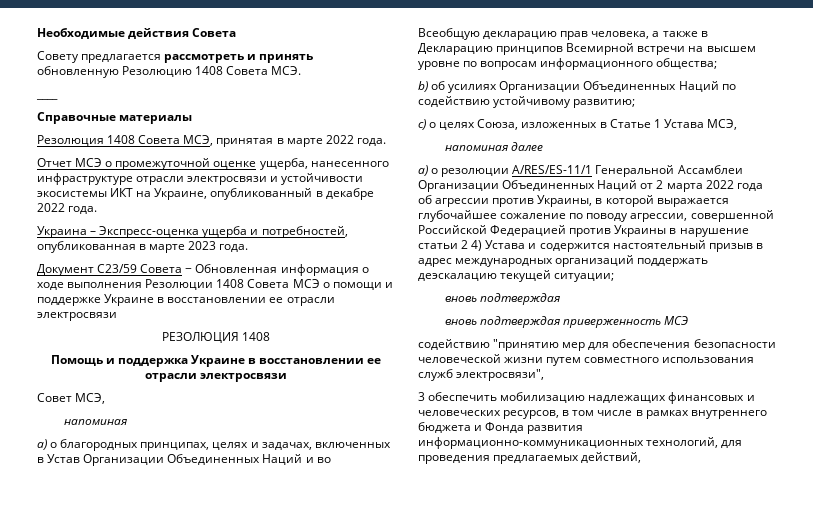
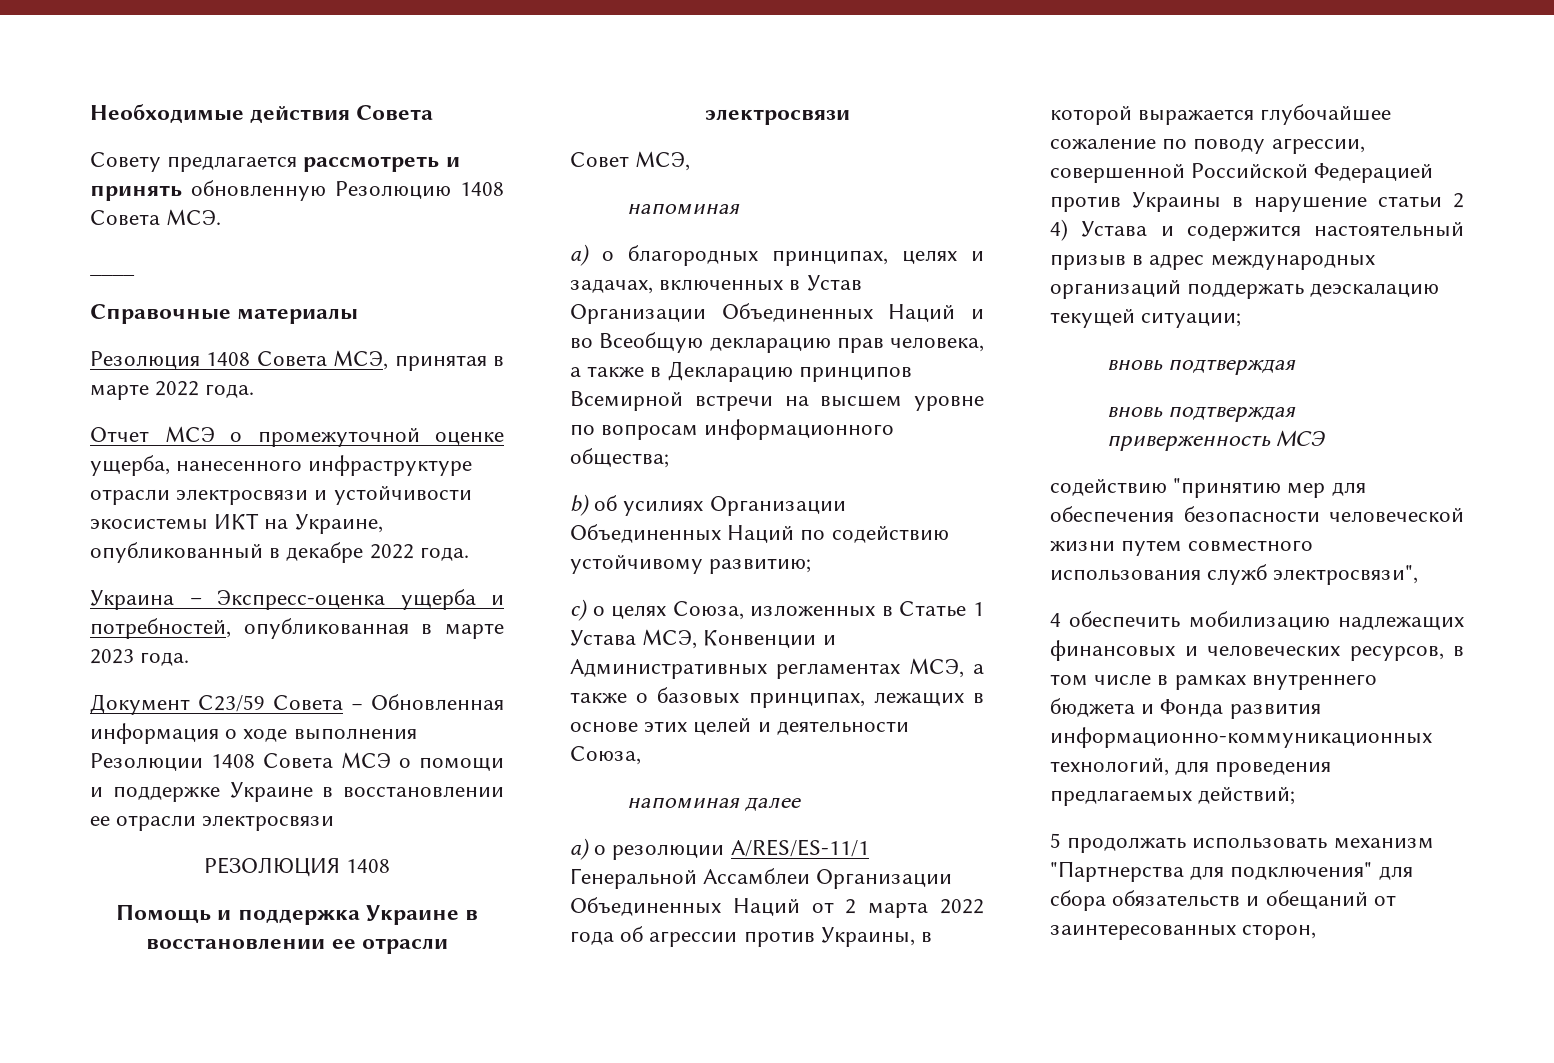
(737, 124) none -> [703,630,836,648] [570,658,984,679] [570,687,984,708] [570,717,909,735] [570,746,641,765] Конвенции и Административных регламентах МСЭ, а также о базовых принципах, лежащих в основе этих целей и деятельности Союза,
[418,392,425,401] 3 -> [1050,613,1061,627] 4
[581,452,642,463] действий, -> [1198,786,1296,805] [1050,833,1434,853] [1050,861,1413,882] [1050,890,1396,911] [1050,924,1317,940] действий; // 5 продолжать использовать механизм "Партнерства для подключения" для сбора обязательств и обещаний от заинтересованных сторон,

